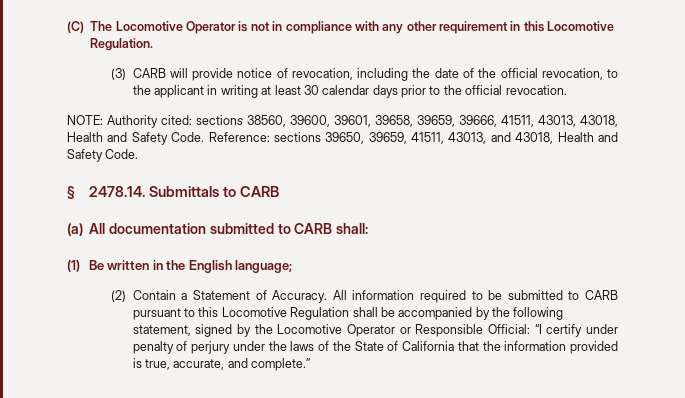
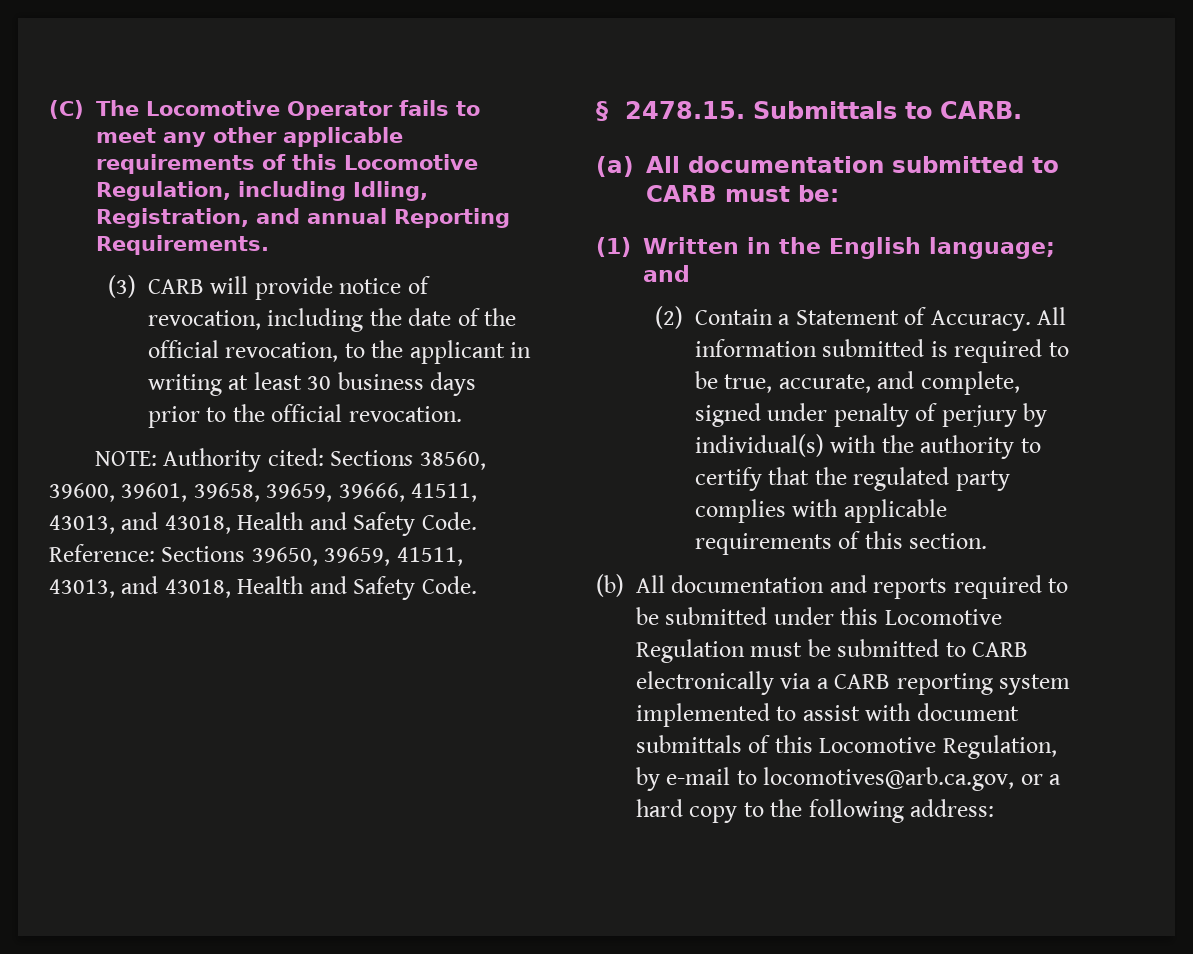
[238,21,615,34] [90,38,154,51] is not in compliance with any other requirement in this Locomotive Regulation. -> [399,100,480,116] [96,127,403,147] [96,154,478,174] [96,181,428,201] [96,208,510,228] [96,235,269,255] fails to meet any other applicable requirements of this Locomotive Regulation, including Idling, Registration, and annual Reporting Requirements.
[322,85,370,95] calendar -> [337,372,424,390] business
[196,115,243,125] sections -> [330,450,414,466] Sections
(576, 121) none -> [121,512,159,530] and
[273,132,321,142] sections -> [161,546,246,562] Sections
[88,186,145,197] 2478.14. -> [625,101,746,119] 2478.15.
[239,186,279,197] CARB -> [940,101,1023,119] CARB.
[336,223,369,234] shall: -> [725,185,839,202] must be:
[88,260,150,270] Be written -> [643,237,739,254] Written
(293, 266) none -> [643,265,690,282] and
[419,290,619,303] [132,307,564,320] [132,324,618,337] [132,341,618,354] [132,358,311,371] required to be submitted to CARB pursuant to this Locomotive Regulation shall be accompanied by the following statement, signed by the Locomotive Operator or Responsible Official: “I certify under penalty of perjury under the laws of the State of California that the information provided is true, accurate, and complete.” -> [822,339,1069,363] [694,371,1020,395] [694,403,1048,427] [694,434,1041,459] [694,467,1010,491] [694,499,947,523] [694,531,988,555] [596,574,1069,599] [636,607,1002,625] [636,639,1029,663] [636,671,1071,695] [636,703,1019,727] [636,735,1057,759] [636,767,1062,791] [636,799,995,823] submitted is required to be true, accurate, and complete, signed under penalty of perjury by individual(s) with the authority to certify that the regulated party complies with applicable requirements of this section. // (b) All documentation and reports required to be submitted under this Locomotive Regulation must be submitted to CARB electronically via a CARB reporting system implemented to assist with document submittals of this Locomotive Regulation, by e-mail to locomotives@arb.ca.gov, or a hard copy to the following address:

